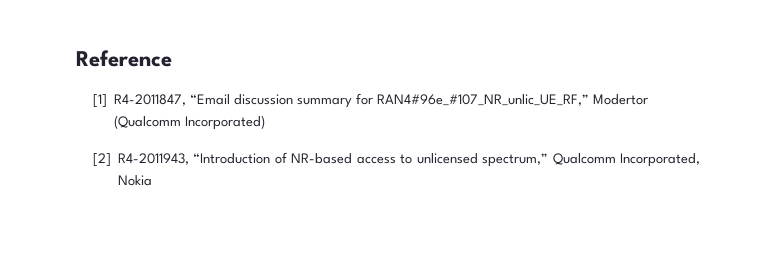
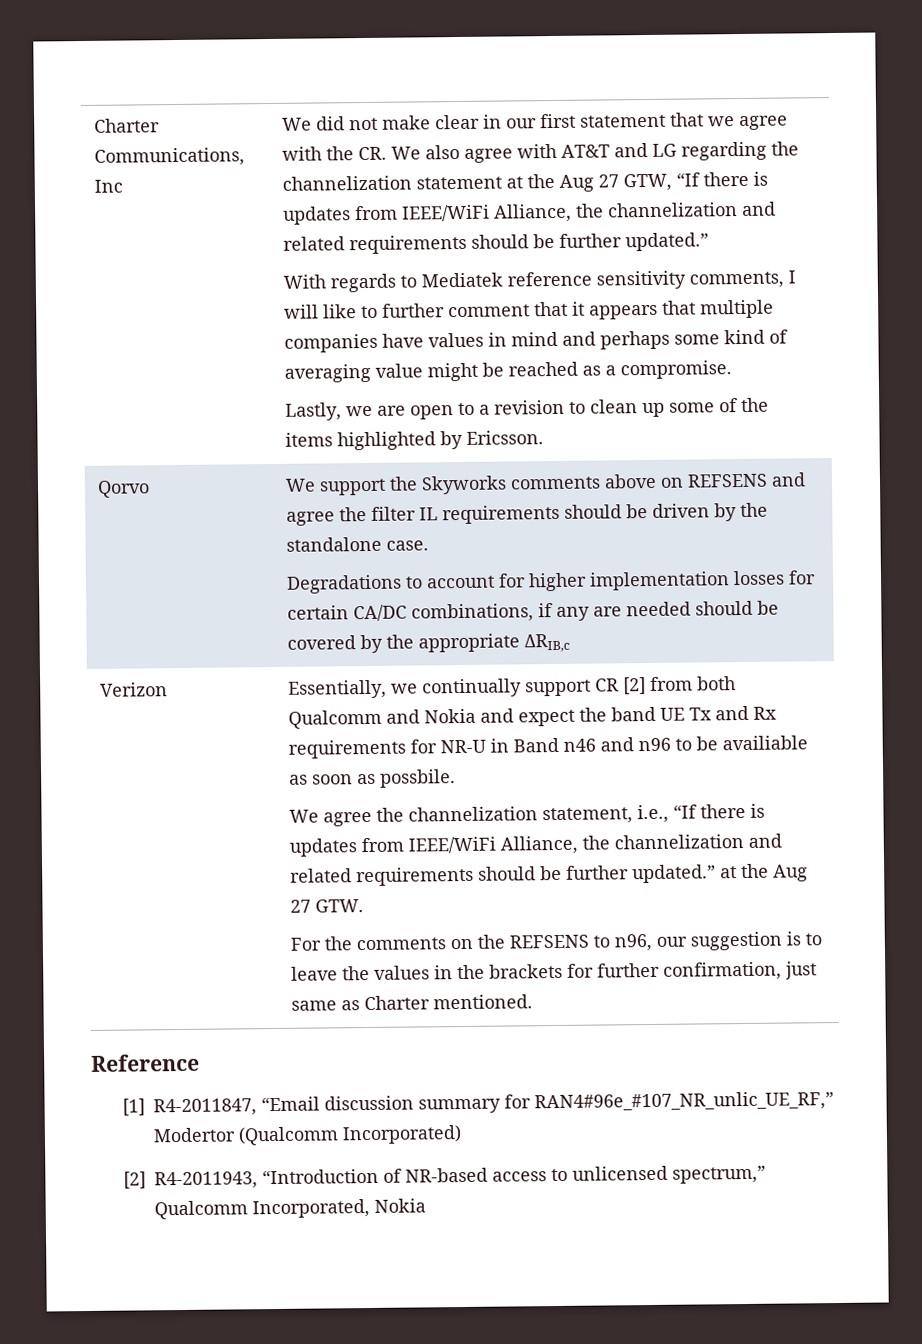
(76, 58) none -> [93,118,160,133] [93,147,245,167] [93,179,123,193] [281,112,788,131] [281,141,799,163] [281,171,768,192] [282,201,776,225] [282,232,709,255] [282,270,796,293] [283,299,774,320] [283,329,788,353] [283,360,732,383] [284,397,769,421] [284,430,544,451] [96,480,150,498] [284,472,806,496] [285,502,768,526] [285,536,429,552] [285,570,816,594] [286,600,779,623] [286,633,570,654] [99,682,168,697] [287,676,736,699] [287,705,777,729] [287,735,808,759] [288,769,456,788] [288,803,765,827] [288,833,782,857] [289,863,808,887] [289,899,364,913] [289,931,822,952] [290,961,817,981] [290,994,533,1011] Charter Communications, Inc | We did not make clear in our first statement that we agree with the CR. We also agree with AT&T and LG regarding the channelization statement at the Aug 27 GTW, “If there is updates from IEEE/WiFi Alliance, the channelization and related requirements should be further updated.” // With regards to Mediatek reference sensitivity comments, I will like to further comment that it appears that multiple companies have values in mind and perhaps some kind of averaging value might be reached as a compromise. // Lastly, we are open to a revision to clean up some of the items highlighted by Ericsson. // Qorvo | We support the Skyworks comments above on REFSENS and agree the filter IL requirements should be driven by the standalone case. // Degradations to account for higher implementation losses for certain CA/DC combinations, if any are needed should be covered by the appropriate ΔRIB,c // Verizon | Essentially, we continually support CR [2] from both Qualcomm and Nokia and expect the band UE Tx and Rx requirements for NR-U in Band n46 and n96 to be availiable as soon as possbile. // We agree the channelization statement, i.e., “If there is updates from IEEE/WiFi Alliance, the channelization and related requirements should be further updated.” at the Aug 27 GTW. // For the comments on the REFSENS to n96, our suggestion is to leave the values in the brackets for further confirmation, just same as Charter mentioned. //

